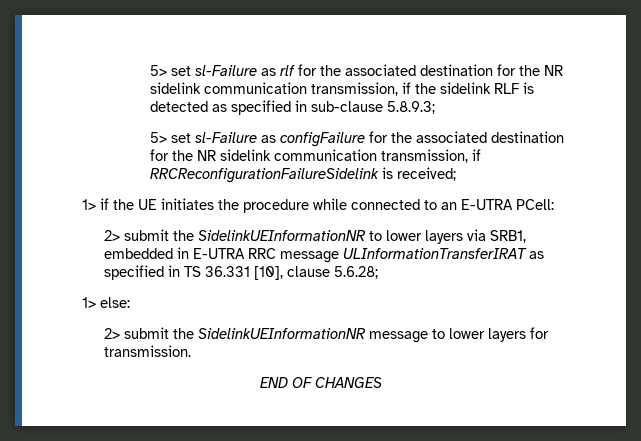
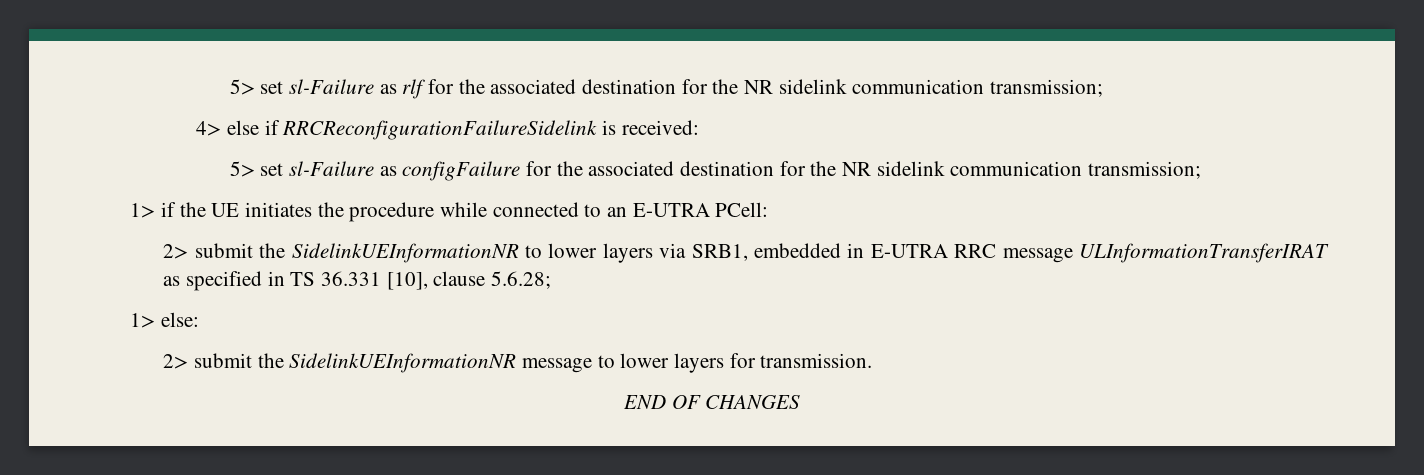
[310,82,534,96] [149,100,435,115] transmission, if the sidelink RLF is detected as specified in sub-clause 5.8.9.3; -> [989,79,1103,97] [196,120,699,140] transmission; // 4> else if RRCReconfigurationFailureSidelink is received:
[380,149,481,163] [149,167,456,183] transmission, if RRCReconfigurationFailureSidelink is received; -> [1087,161,1201,179] transmission;

